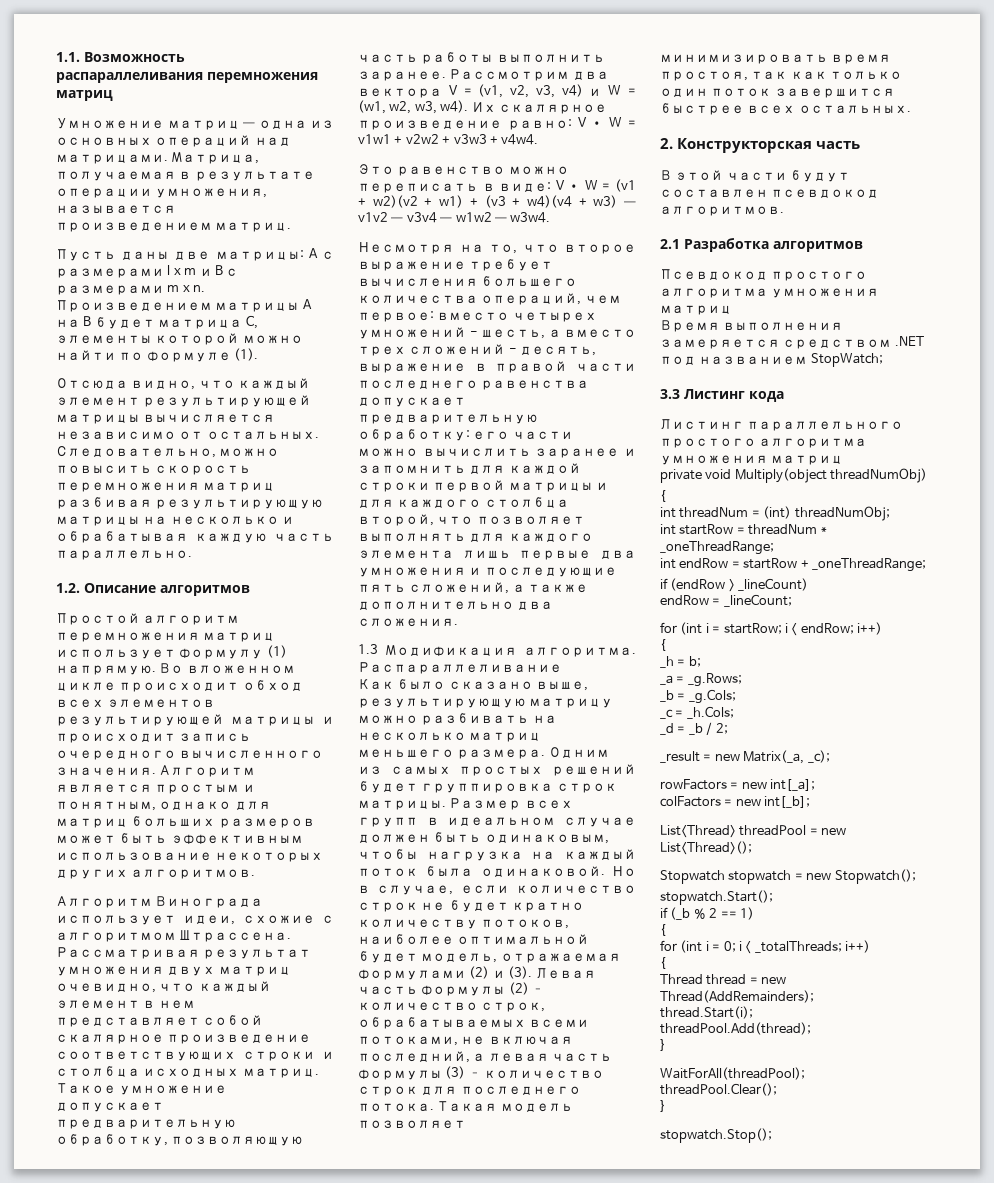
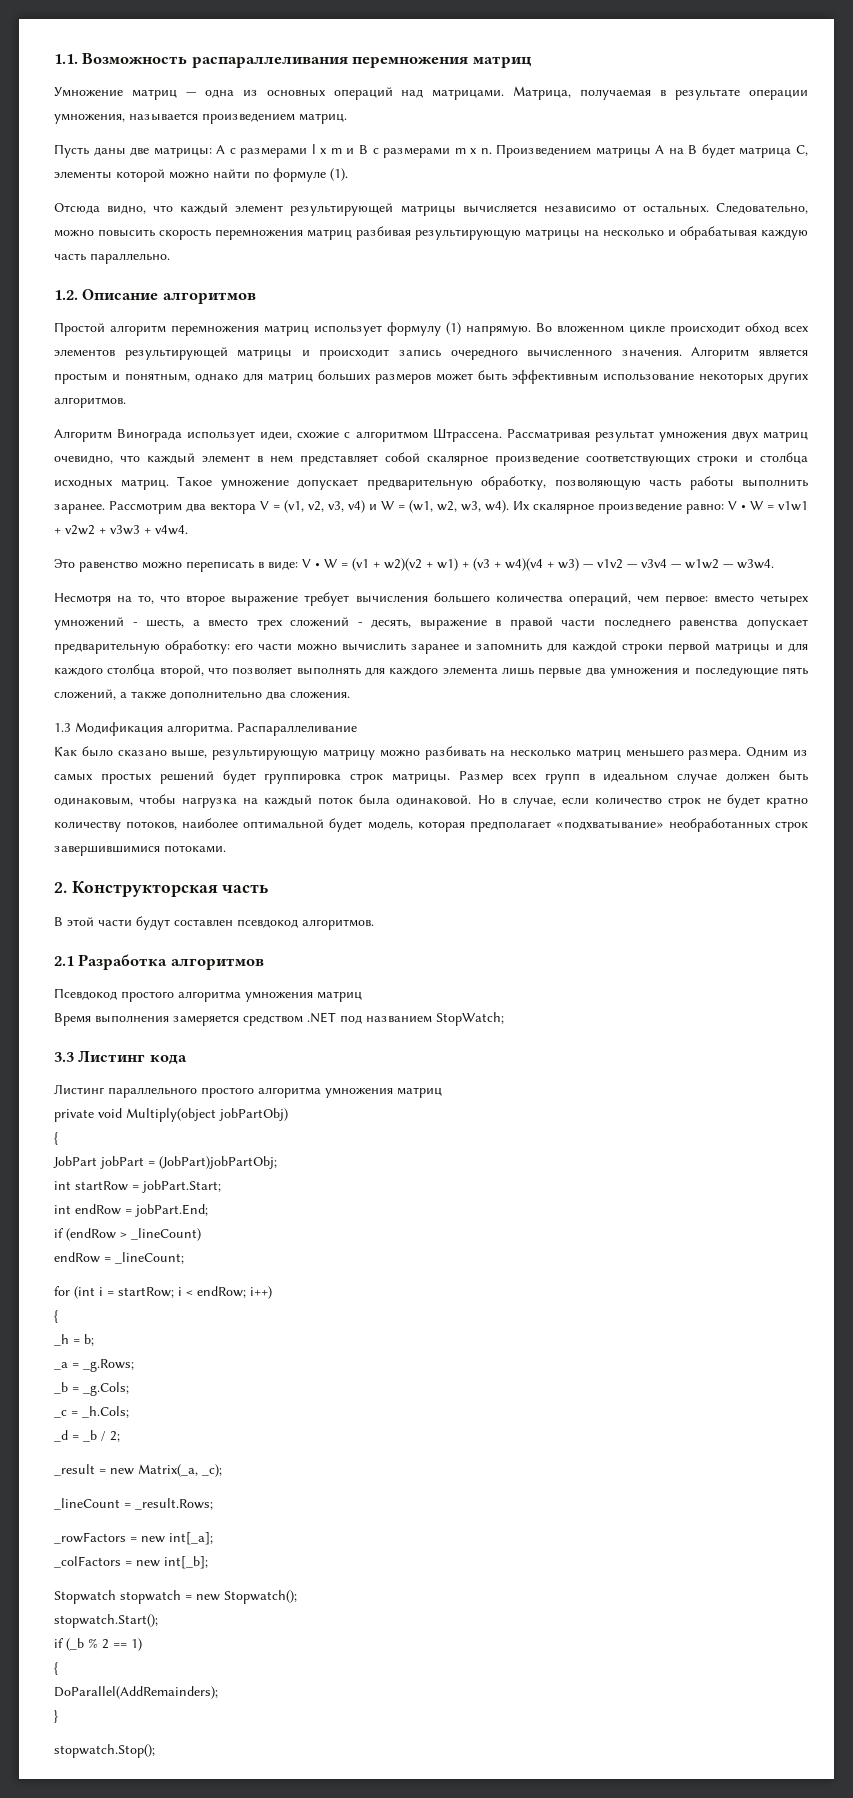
[500,953,621,963] [358,966,596,980] [358,982,545,996] [358,1002,546,1012] [358,1017,590,1029] [358,1036,573,1046] [358,1051,613,1063] [358,1066,605,1080] [358,1086,581,1096] [358,1101,573,1112] [358,1120,466,1129] [660,54,892,64] [660,71,903,81] [660,88,895,98] [660,103,911,115] отражаемая формулами (2) и (3). Левая часть формулы (2) – количество строк, обрабатываемых всеми потоками, не включая последний, а левая часть формулы (3) – количество строк для последнего потока. Такая модель позволяет минимизировать время простоя, так как только один поток завершится быстрее всех остальных. -> [417,818,809,832] [54,845,226,856] которая предполагает «подхватывание» необработанных строк завершившимися потоками.
[830,468,928,483] [660,490,666,502] [660,506,890,521] threadNumObj) // { // int threadNum = (int) threadNumObj; -> [219,1108,288,1121] [54,1132,58,1145] [53,1156,277,1169] jobPartObj) // { // JobPart jobPart = (JobPart)jobPartObj;
[748,524,827,535] [660,541,774,555] threadNum * _oneThreadRange; -> [142,1180,221,1193] jobPart.Start;
[743,558,926,572] startRow + _oneThreadRange; -> [135,1204,208,1217] jobPart.End;
[660,779,727,790] rowFactors -> [54,1498,213,1510] [54,1532,126,1544] _lineCount = _result.Rows; // _rowFactors
[660,796,721,807] colFactors -> [54,1556,121,1568] _colFactors
[660,825,847,838] [660,841,752,855] // List<Thread> threadPool = new List<Thread>(); -> (208, 1562) none
[660,940,870,954] [660,957,666,969] [660,974,787,985] [660,990,814,1003] [660,1006,753,1019] [660,1022,811,1035] [660,1039,666,1051] [660,1067,805,1080] [660,1083,777,1096] for (int i = 0; i < _totalThreads; i++) // { // Thread thread = new Thread(AddRemainders); // thread.Start(i); // threadPool.Add(thread); // } // WaitForAll(threadPool); // threadPool.Clear(); -> [54,1686,218,1699] DoParallel(AddRemainders);

